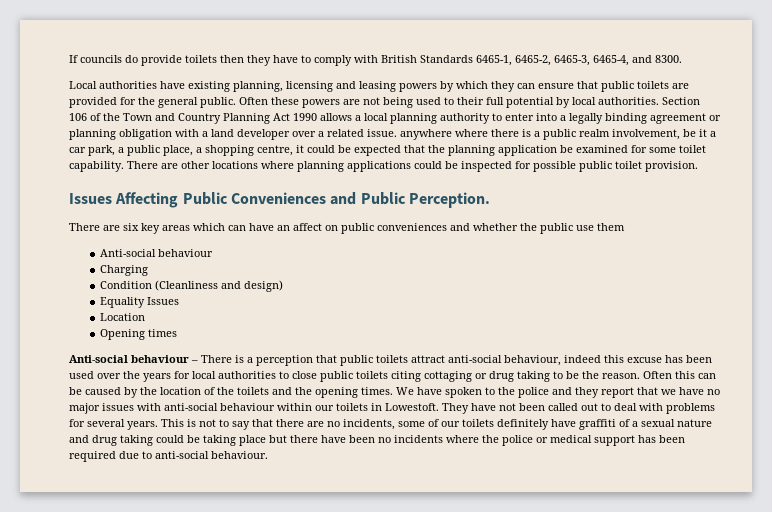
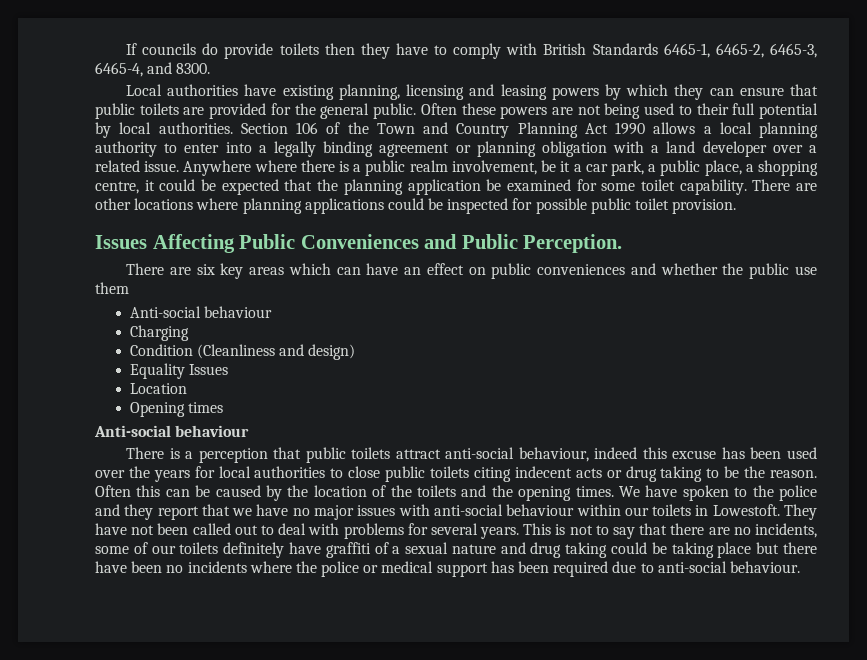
[400,129,452,140] anywhere -> [183,160,252,176] Anywhere
[293,223,322,231] affect -> [426,263,464,275] effect
[191,360,198,363] – -> (250, 431) //
[424,371,472,382] cottaging -> [514,466,602,478] indecent acts

